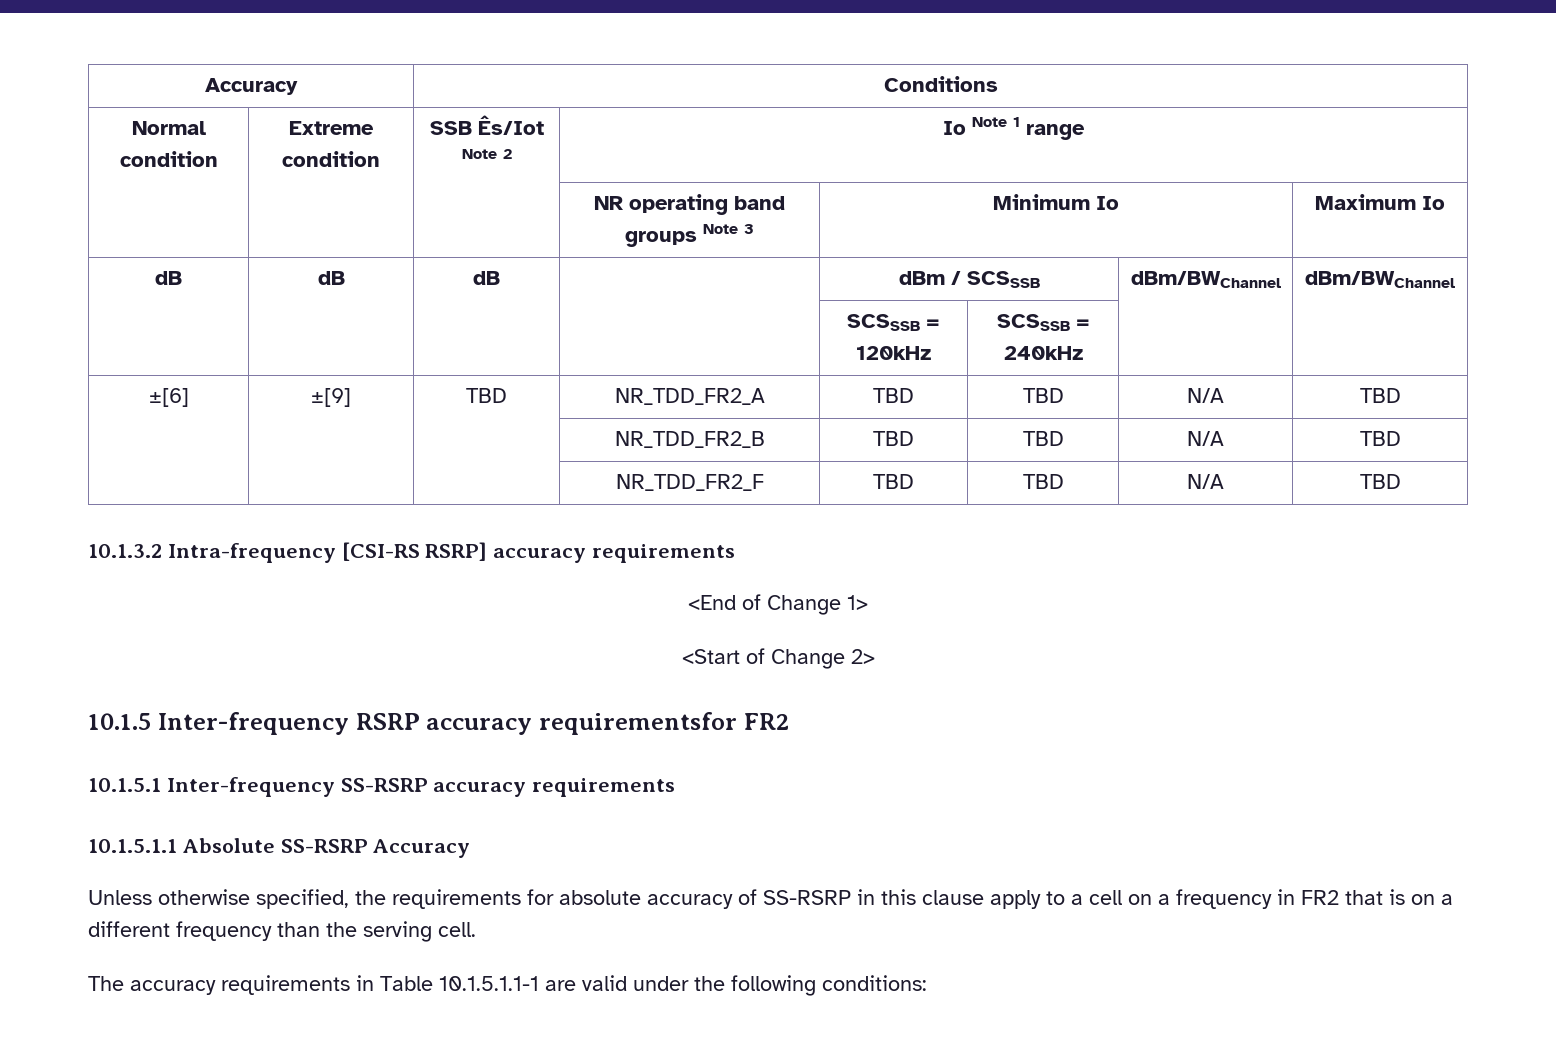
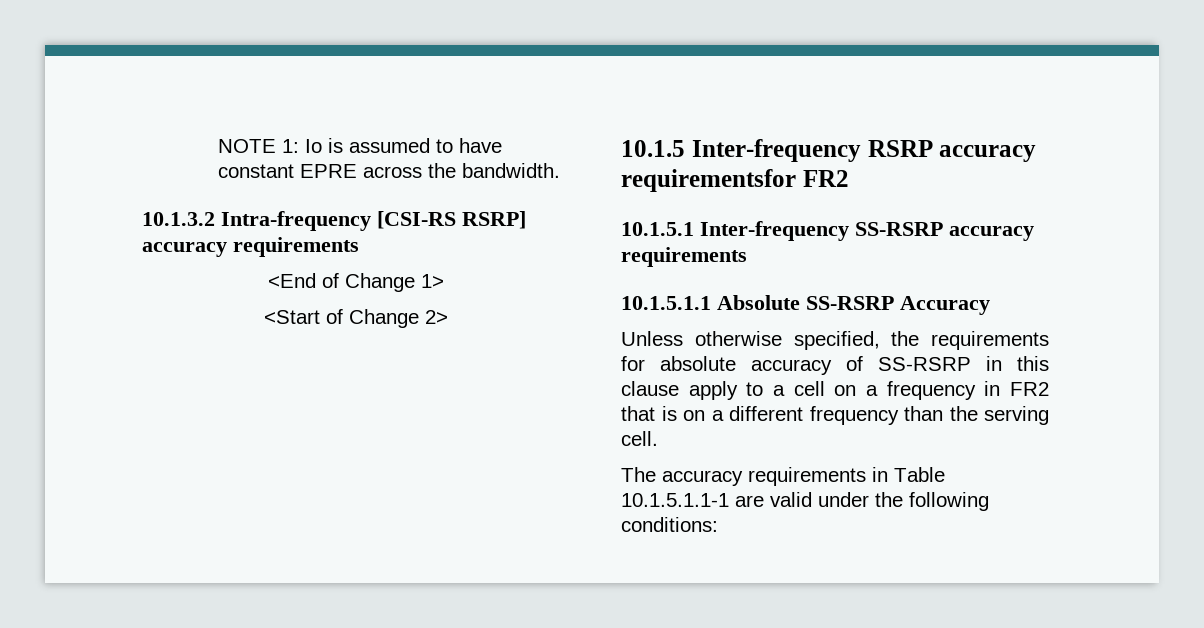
[205,78,298,95] [883,76,998,92] [131,121,206,135] [119,151,218,167] [289,121,374,135] [282,151,380,167] [429,115,544,135] [461,149,512,159] [943,117,1085,140] [594,194,785,215] [625,224,754,247] [993,194,1119,210] [1315,194,1445,210] [155,271,182,285] [317,271,345,285] [473,271,500,285] [898,271,1040,288] [1130,271,1281,288] [1305,271,1455,288] [847,314,940,331] [856,346,931,360] [996,314,1090,331] [1003,346,1083,360] [148,388,189,407] [311,388,351,407] [466,388,507,403] [614,388,765,405] [873,388,914,403] [1022,388,1064,403] [1187,388,1224,403] [1359,388,1401,403] [614,431,765,448] [873,431,914,446] [1022,431,1064,446] [1187,431,1224,446] [1359,431,1401,446] [615,474,764,491] [873,474,914,489] [1022,474,1064,489] [1187,474,1224,489] [1359,474,1401,489] Accuracy | Conditions // Normal condition | Extreme condition | SSB Ês/Iot Note 2 | Io Note 1 range // | | | NR operating band groups Note 3 | Minimum Io | Maximum Io // dB | dB | dB | | dBm / SCSSSB | dBm/BWChannel | dBm/BWChannel // | | | | SCSSSB = 120kHz | SCSSSB = 240kHz | | // ±[6] | ±[9] | TBD | NR_TDD_FR2_A | TBD | TBD | N/A | TBD // | | | NR_TDD_FR2_B | TBD | TBD | N/A | TBD // | | | NR_TDD_FR2_F | TBD | TBD | N/A | TBD -> [218,138,503,153] [218,163,561,178] NOTE 1: Io is assumed to have constant EPRE across the bandwidth.

